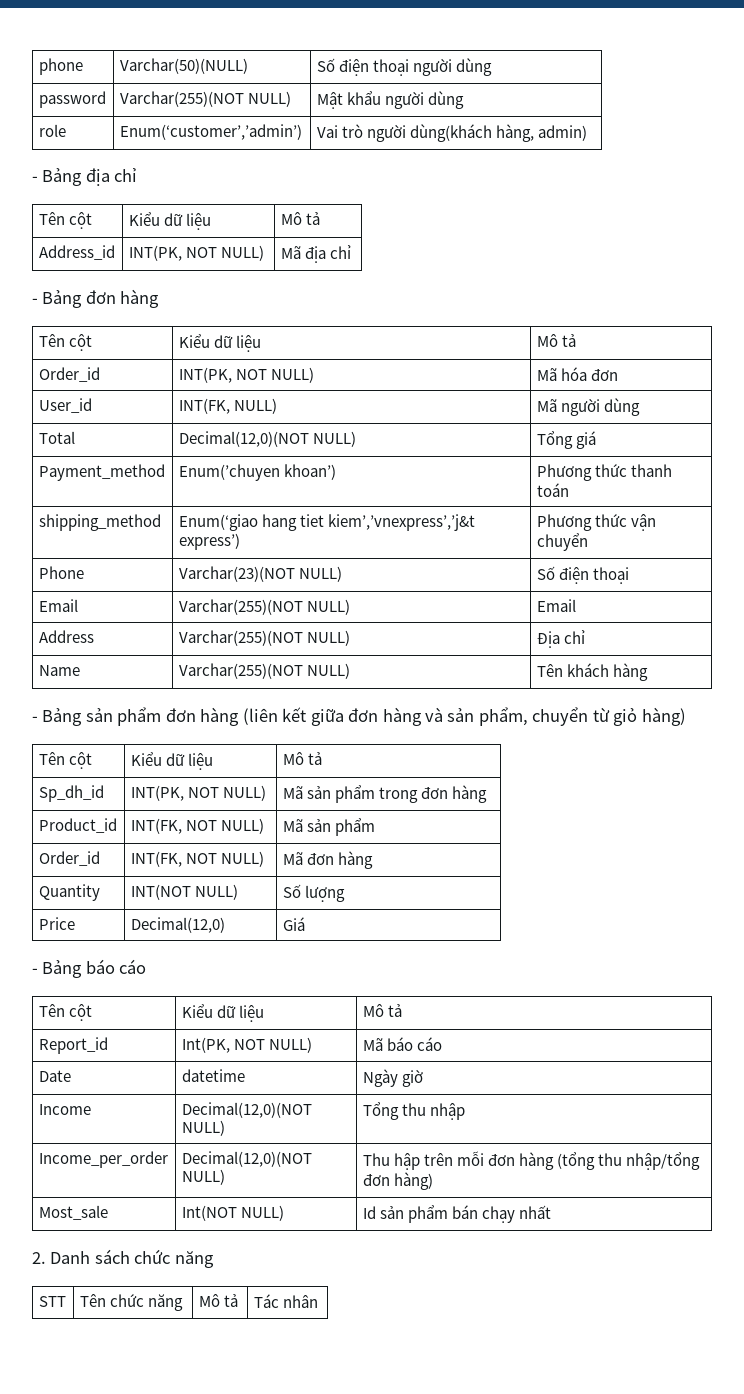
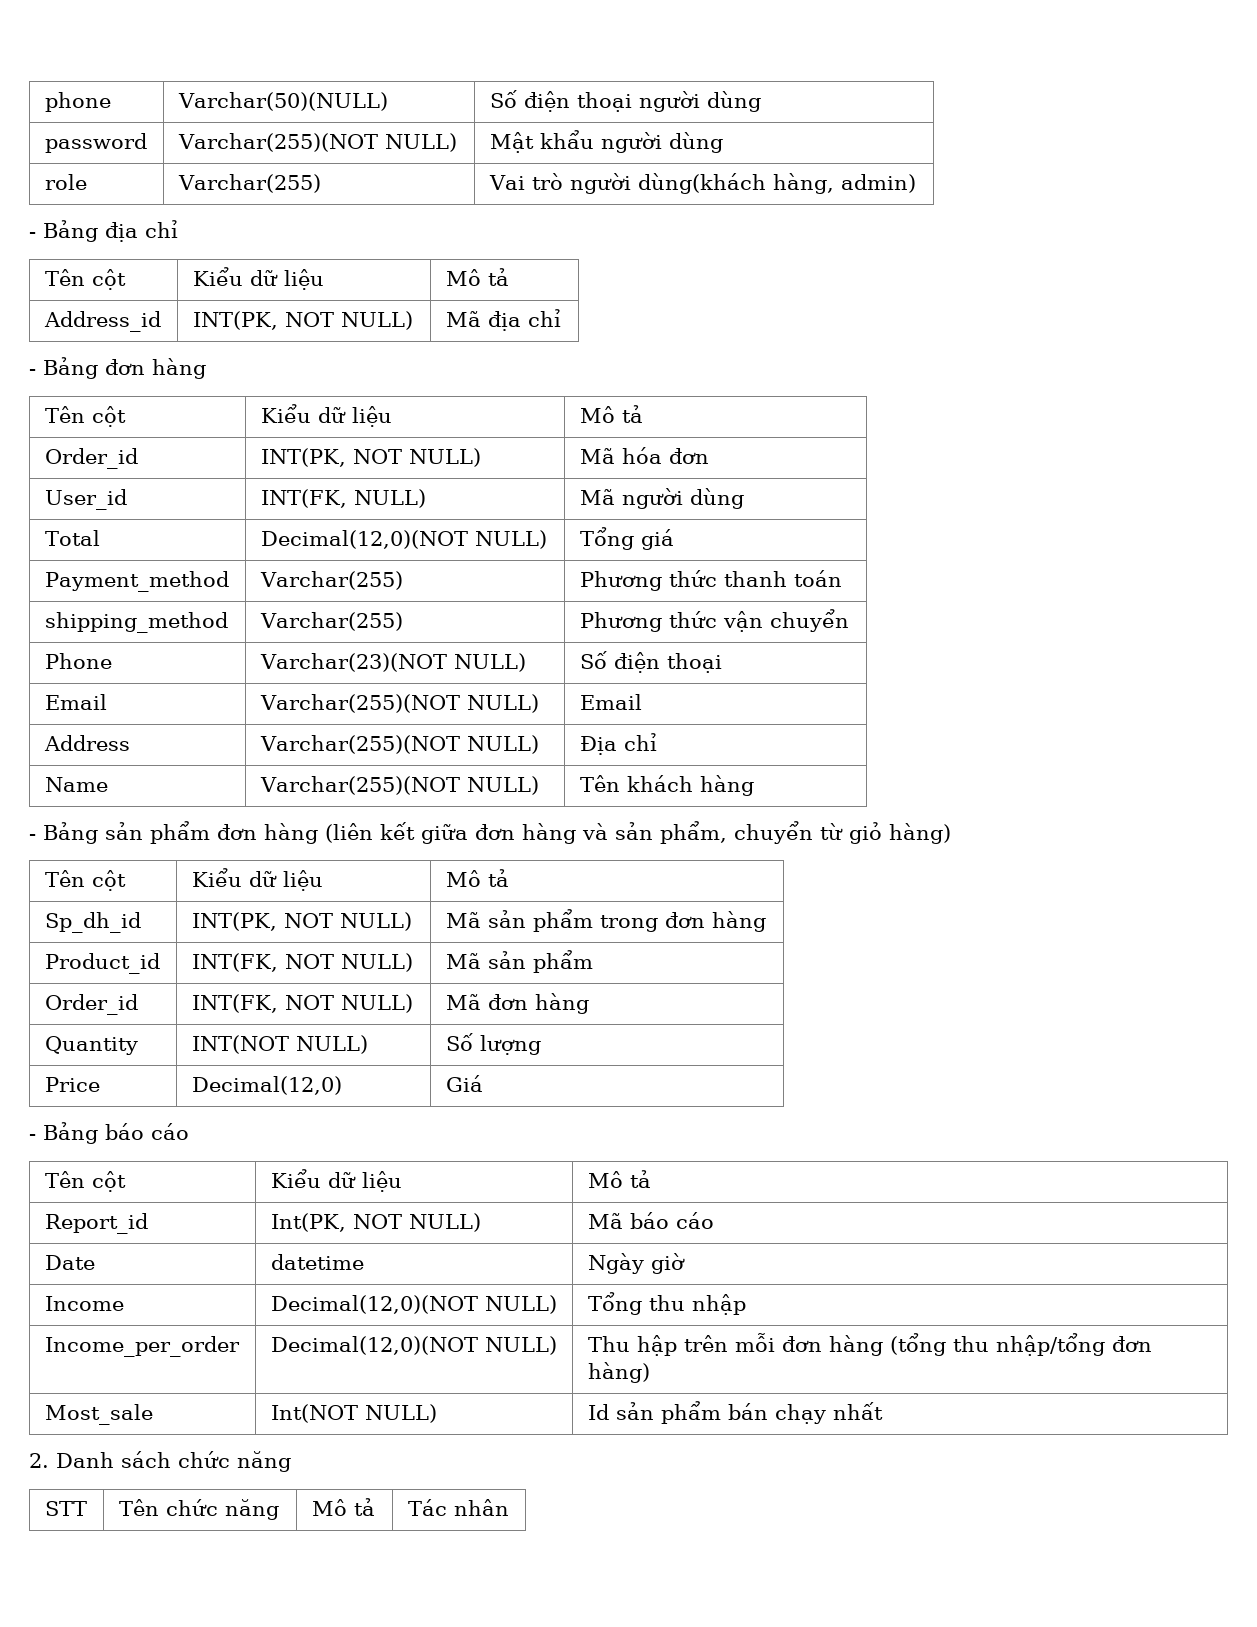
[119,124,302,140] Enum(‘customer’,’admin’) -> [177,174,321,193] Varchar(255)
[178,464,336,481] Enum(’chuyen khoan’) -> [259,571,403,590] Varchar(255)
[178,514,475,531] [178,533,240,550] Enum(‘giao hang tiet kiem’,’vnexpress’,’j&t express’) -> [259,612,403,631] Varchar(255)

